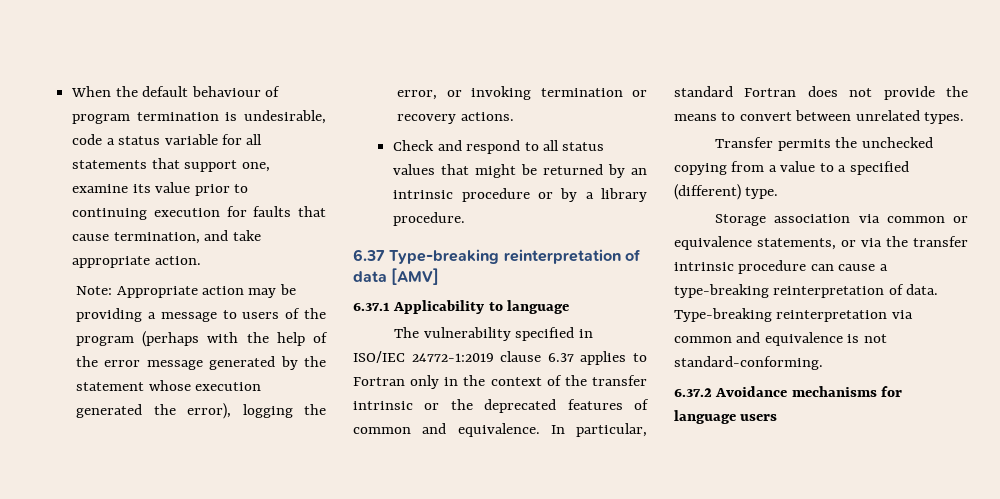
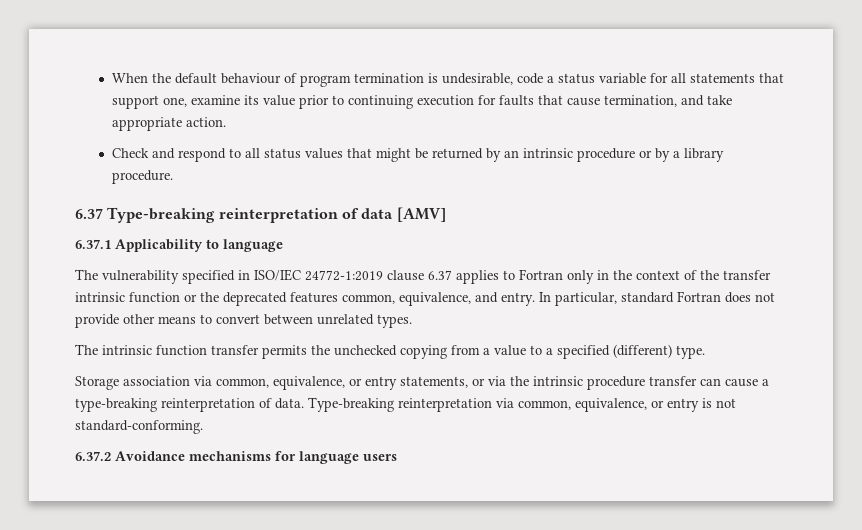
[76,284,296,298] [76,308,326,322] [76,331,329,347] [76,356,326,370] [76,380,261,391] [76,403,326,419] [397,86,647,100] [397,112,514,124] // Note: Appropriate action may be providing a message to users of the program (perhaps with the help of the error message generated by the statement whose execution generated the error), logging the error, or invoking termination or recovery actions. -> (227, 122) none
(413, 405) none -> [129,292,180,303] function
[634,399,649,410] [353,423,540,437] of common and equivalence. -> [342,292,535,306] common, equivalence, and entry.
[946,86,968,97] the -> [123,314,155,324] other
[715,137,774,148] Transfer -> [75,344,259,356] The intrinsic function transfer
[886,216,968,223] [674,236,752,250] common or equivalence -> [216,376,397,390] common, equivalence, or entry
[913,236,968,247] [674,260,807,274] transfer intrinsic procedure -> [533,376,697,390] intrinsic procedure transfer
[674,332,843,346] common and equivalence -> [518,398,699,412] common, equivalence, or entry

